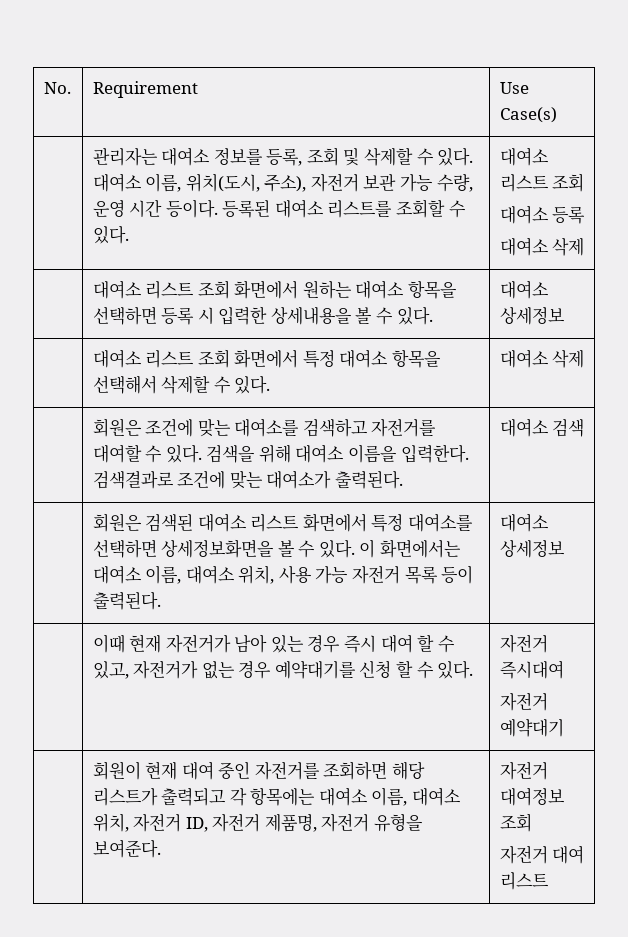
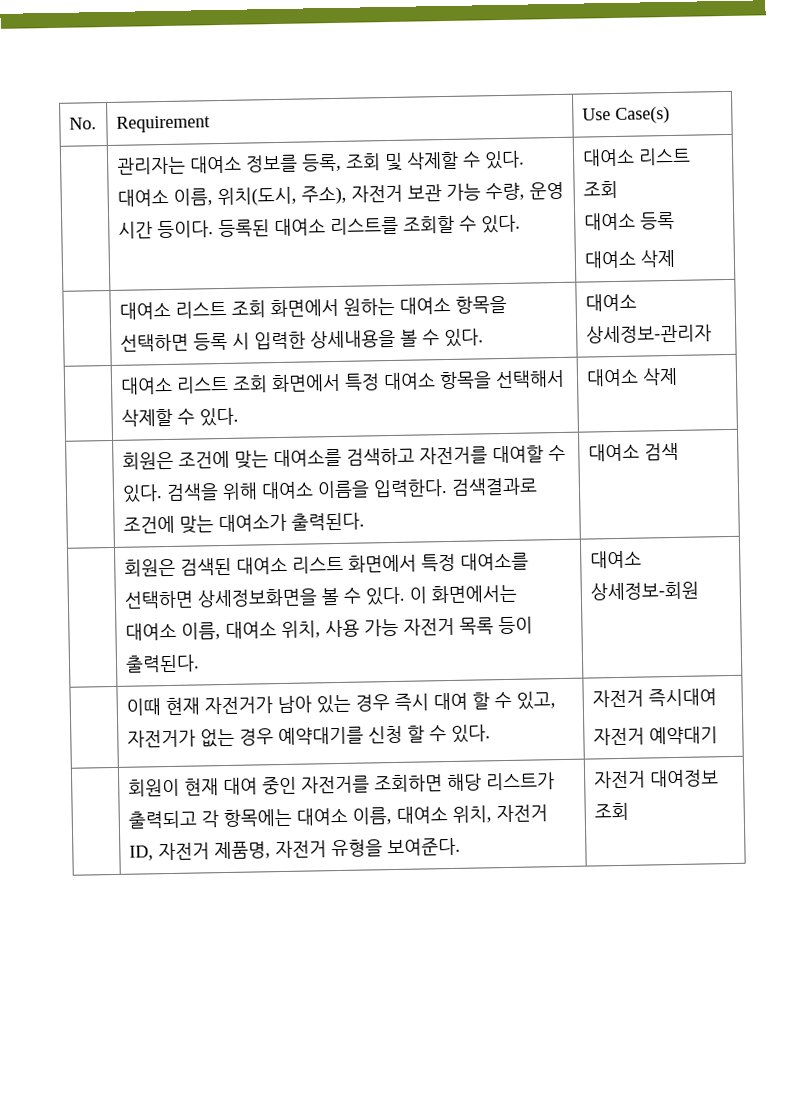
[499,307,565,325] 상세정보 -> [585,324,712,344] 상세정보-관리자
[499,540,565,558] 상세정보 -> [589,581,699,601] 상세정보-회원
[499,845,585,864] [499,872,549,890] // 자전거 대여 리스트 -> (629, 811) none

